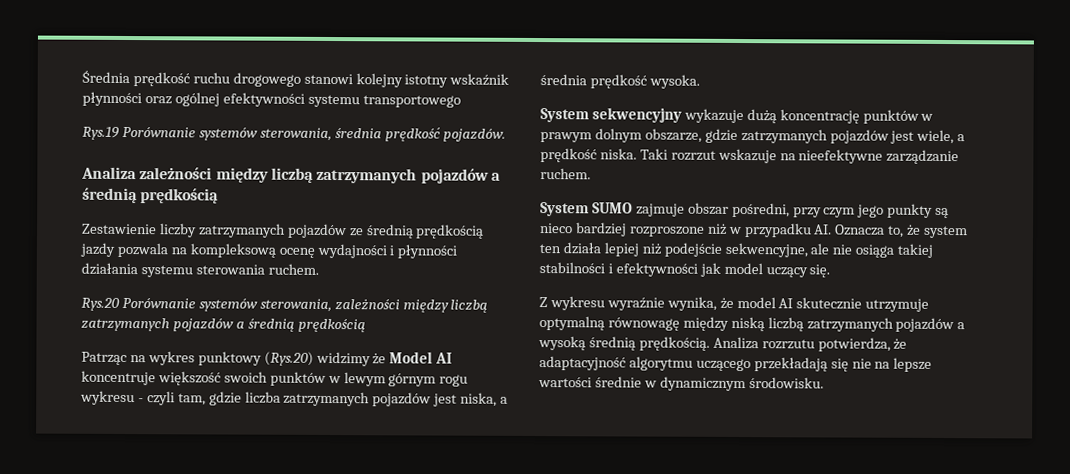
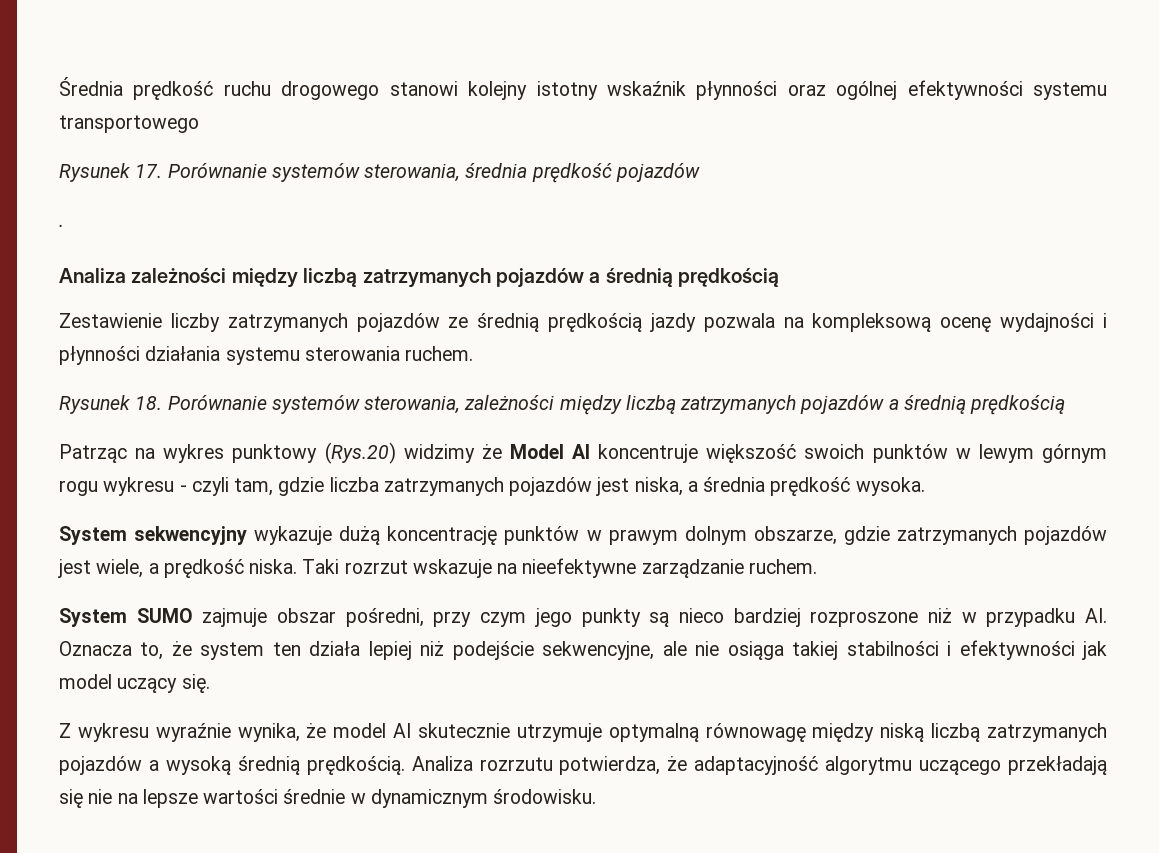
[82,126,120,140] Rys.19 -> [59,163,163,182] Rysunek 17.
[443,128,507,142] pojazdów. -> [615,163,700,182] [59,224,64,227] pojazdów // .
[81,297,120,311] Rys.20 -> [59,395,163,414] Rysunek 18.

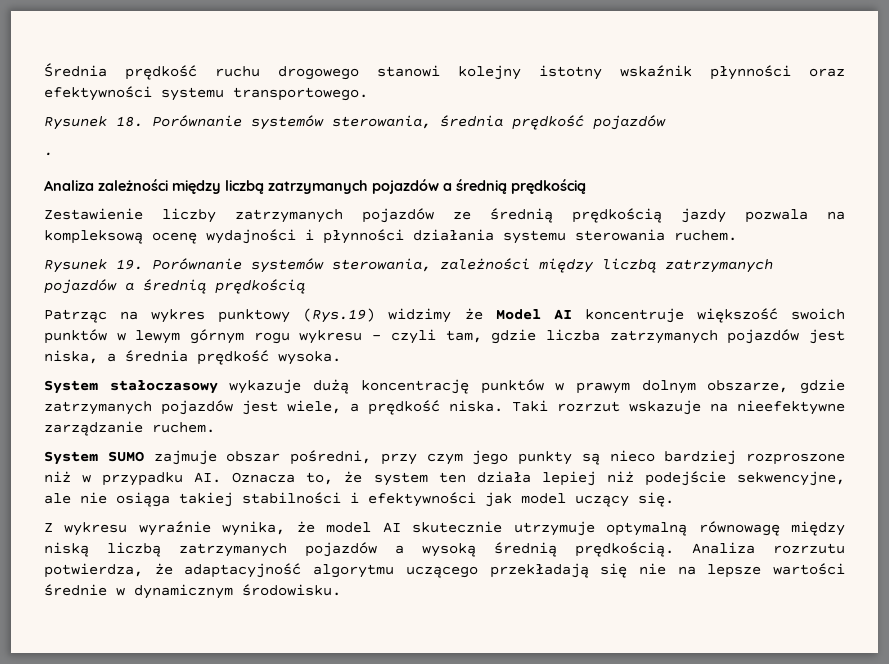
[836,81,898,100] ogólnej -> (845, 72) none
[59,115,199,133] [59,163,163,182] transportowego // Rysunek 17. -> [233,87,368,101] [44,116,143,130] transportowego. // Rysunek 18.
[135,396,163,410] 18. -> [116,259,143,270] 19.
[324,442,396,464] (Rys.20) -> [303,308,376,323] (Rys.19)
[134,526,248,545] sekwencyjny -> [109,380,218,394] stałoczasowy

